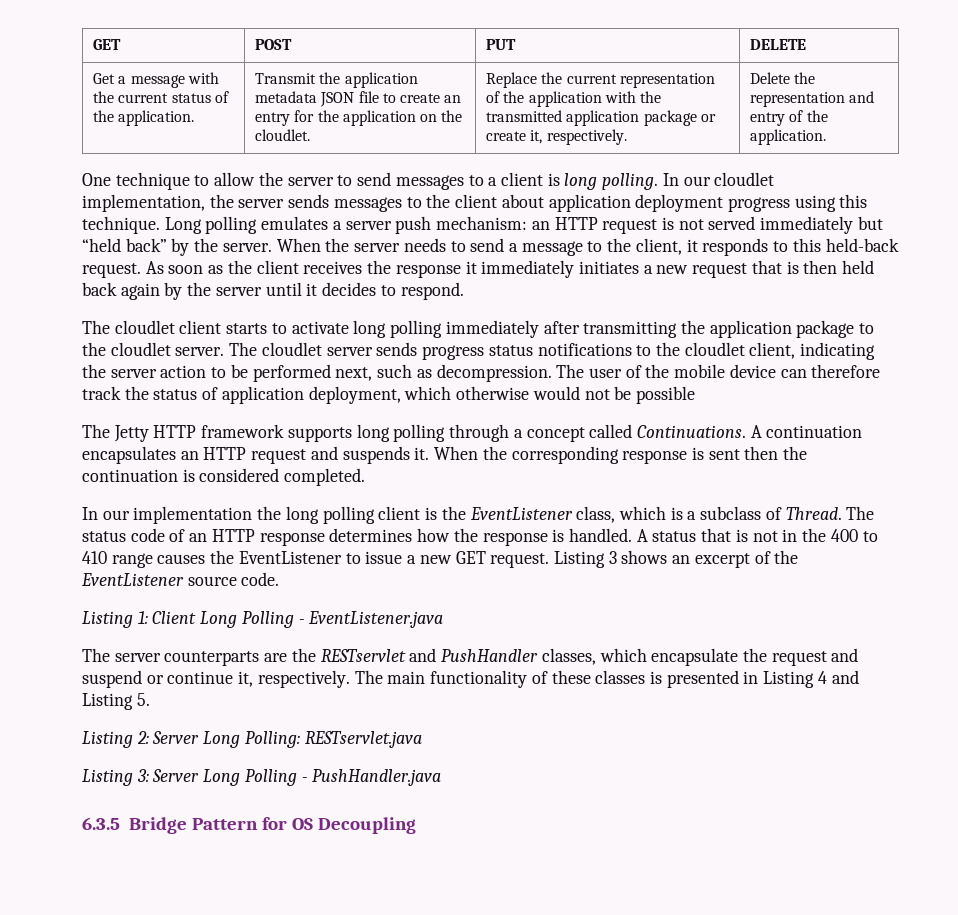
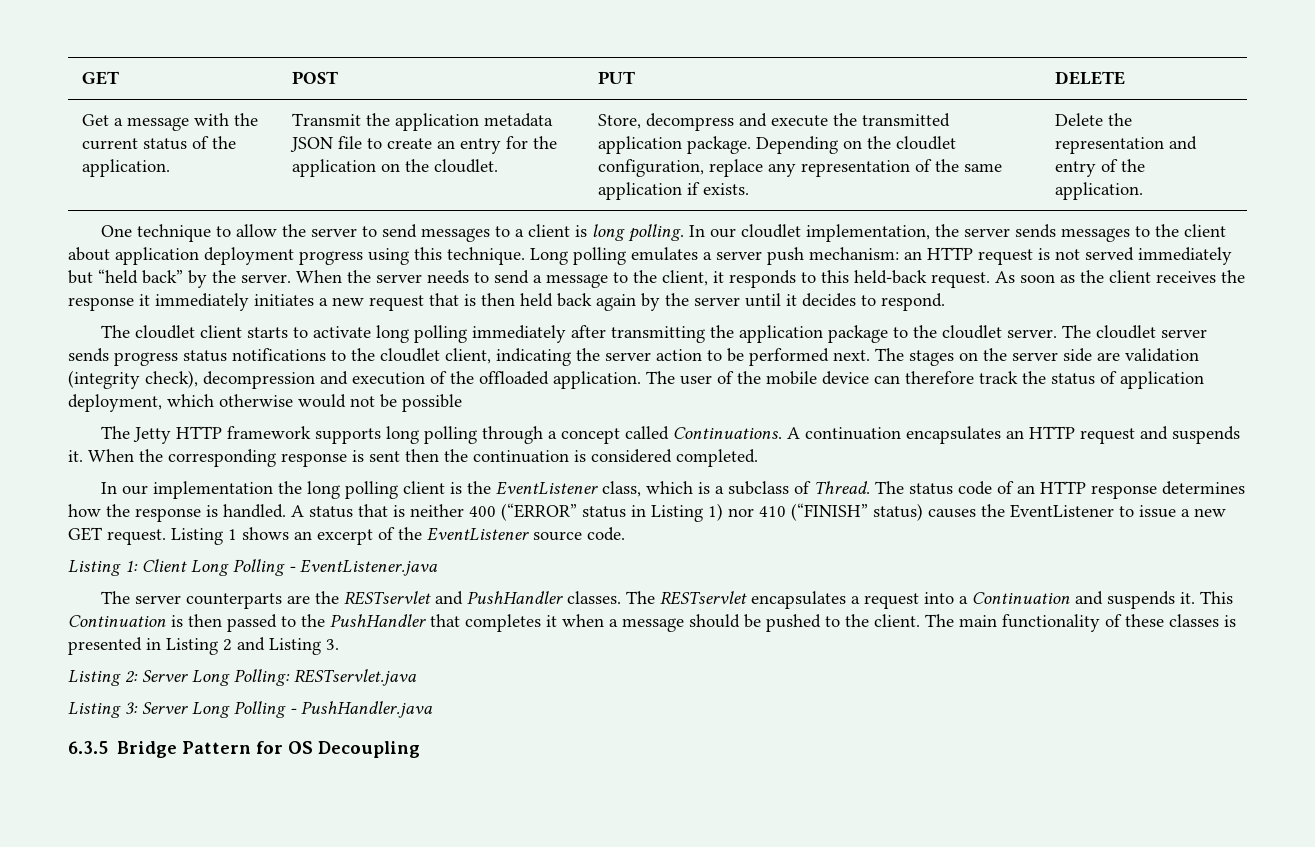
[485,72,715,88] [485,91,662,107] [485,110,716,126] [485,129,627,145] Replace the current representation of the application with the transmitted application package or create it, respectively. -> [598,113,951,131] [598,136,957,154] [598,159,1003,177] [598,182,750,200] Store, decompress and execute the transmitted application package. Depending on the cloudlet configuration, replace any representation of the same application if exists.
[335,364,552,382] next, such as decompression. -> [833,348,1199,366] [68,370,641,389] next. The stages on the server side are validation (integrity check), decompression and execution of the offloaded application.
[752,528,878,542] [82,551,153,568] not in the 400 to 410 range -> [410,503,923,522] neither 400 (“ERROR” status in Listing 1) nor 410 (“FINISH” status)
[608,551,617,564] 3 -> [228,529,237,540] 1
[541,648,859,666] [82,670,350,688] classes, which encapsulate the request and suspend or continue it, respectively. -> [566,591,1233,609] [68,614,920,632] classes. The RESTservlet encapsulates a request into a Continuation and suspends it. This Continuation is then passed to the PushHandler that completes it when a message should be pushed to the client.
[817,671,827,684] 4 -> [223,639,232,651] 2
[136,693,150,706] 5. -> [326,639,339,650] 3.

